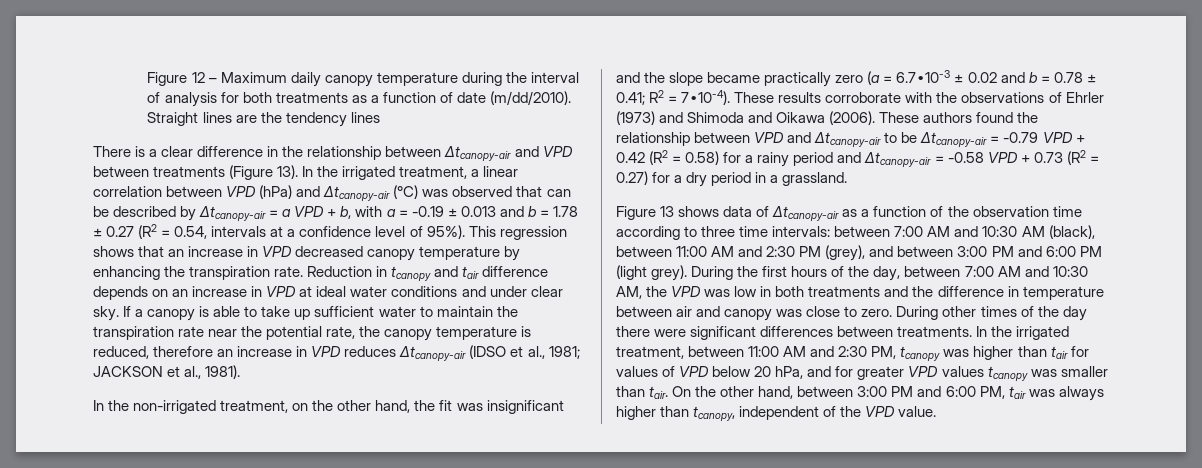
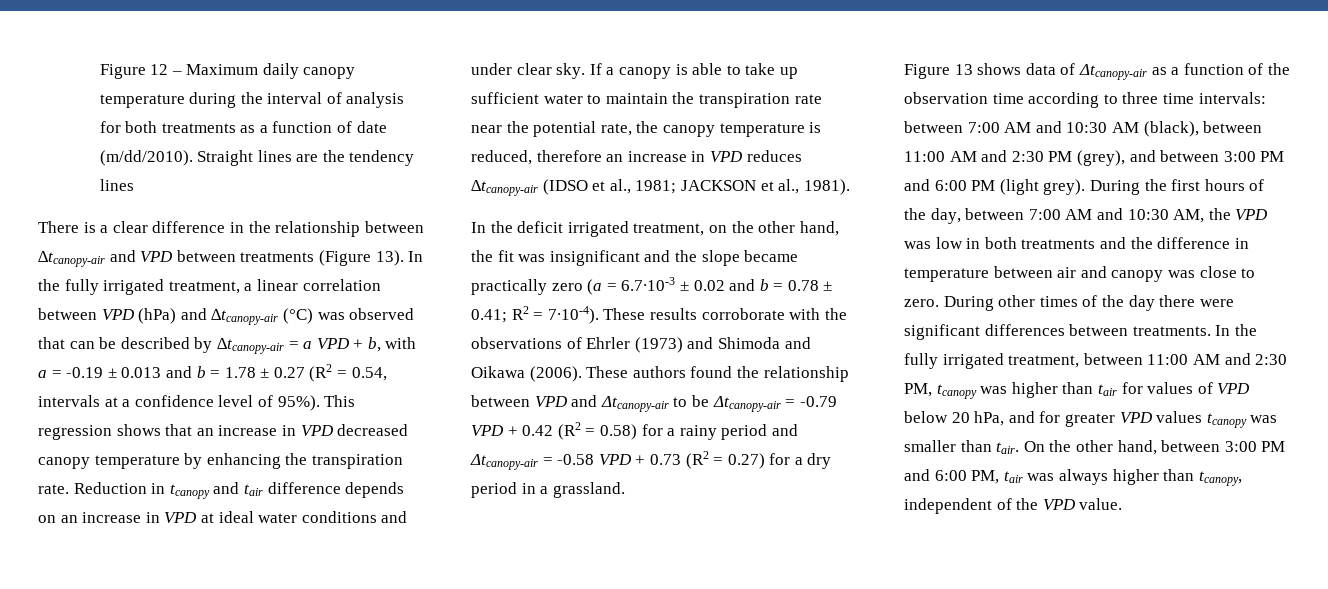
(339, 171) none -> [64,279,99,295] fully
[133,400,217,414] non-irrigated -> [517,221,629,237] deficit irrigated
(1013, 331) none -> [904,353,938,369] fully

